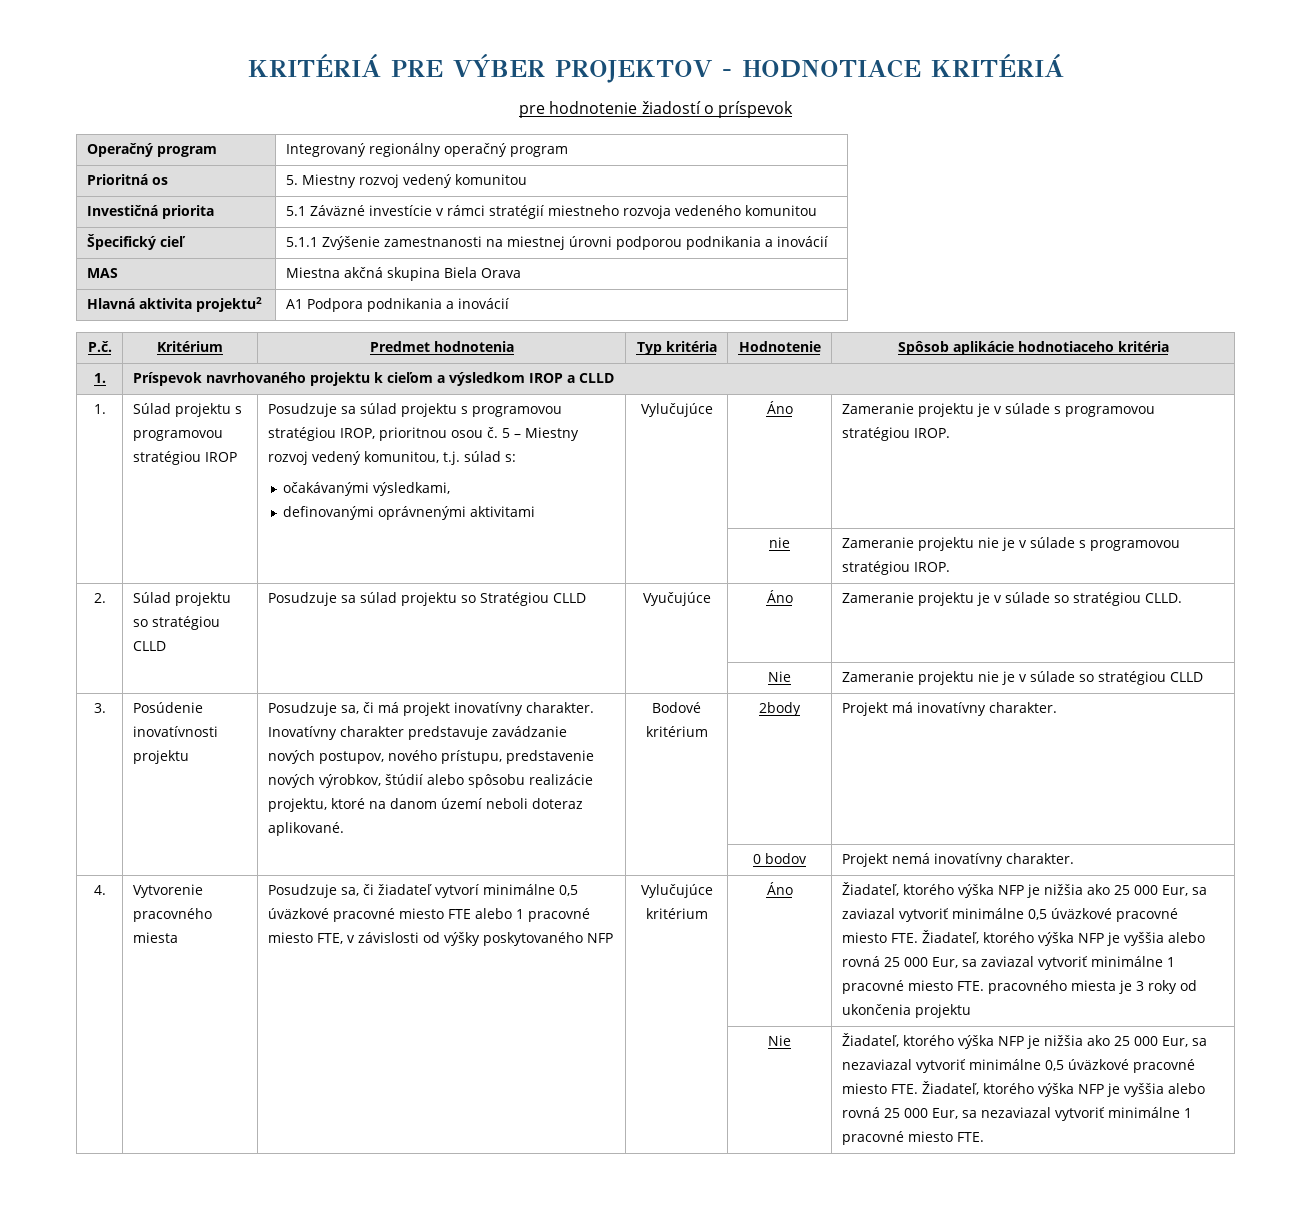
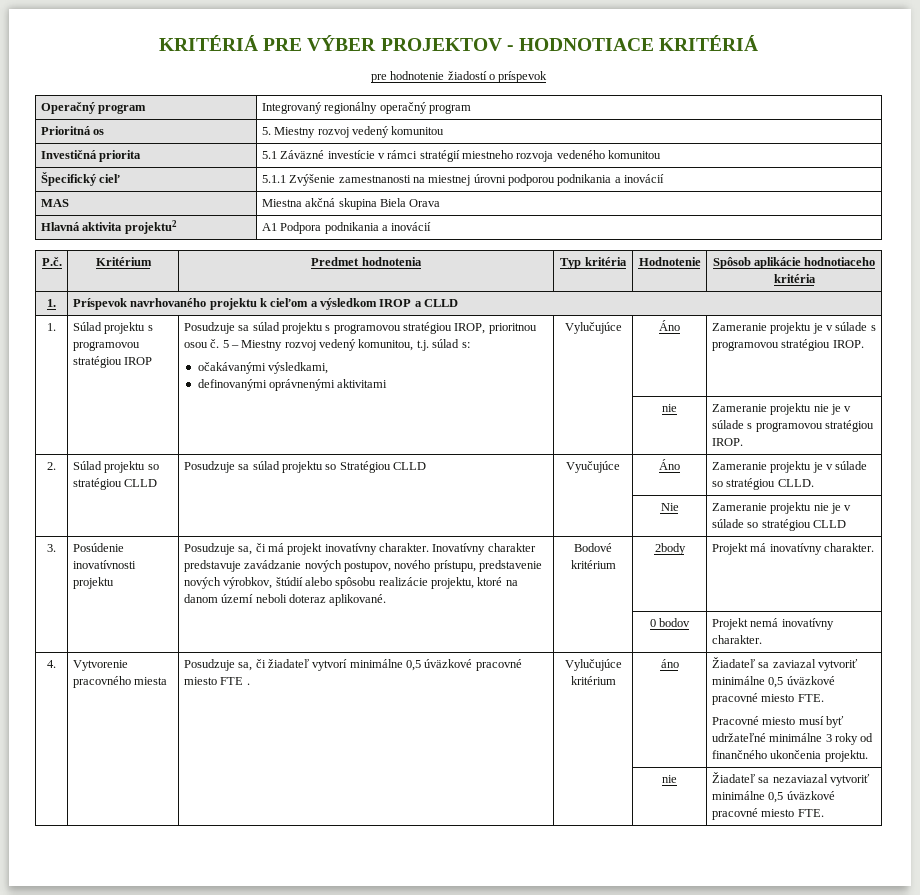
[474,908,590,922] [267,932,613,946] [640,884,713,898] [645,908,708,919] [766,882,793,895] [841,882,1188,898] alebo 1 pracovné miesto FTE, v závislosti od výšky poskytovaného NFP | Vylučujúce kritérium | Áno | Žiadateľ, ktorého výška NFP je nižšia ako 25 000 Eur, -> [246,683,250,685] [564,659,622,671] [570,676,616,685] [660,659,679,668] [711,657,755,668] . | Vylučujúce kritérium | áno | Žiadateľ
[921,930,1205,946] [841,956,1175,970] [841,980,1197,994] [841,1004,971,1018] [768,1035,791,1046] [841,1033,1188,1049] Žiadateľ, ktorého výška NFP je vyššia alebo rovná 25 000 Eur, sa zaviazal vytvoriť minimálne 1 pracovné miesto FTE. pracovného miesta je 3 roky od ukončenia projektu // | | | | Nie | Žiadateľ, ktorého výška NFP je nižšia ako 25 000 Eur, -> [711,716,844,728] [711,733,874,745] [711,750,868,762] [662,775,677,783] [711,772,755,783] // Pracovné miesto musí byť udržateľné minimálne 3 roky od finančného ukončenia projektu. // | | | | nie | Žiadateľ
[921,1081,1205,1097] [841,1107,1192,1121] [841,1131,984,1145] Žiadateľ, ktorého výška NFP je vyššia alebo rovná 25 000 Eur, sa nezaviazal vytvoriť minimálne 1 pracovné miesto FTE. -> (824, 813) none

